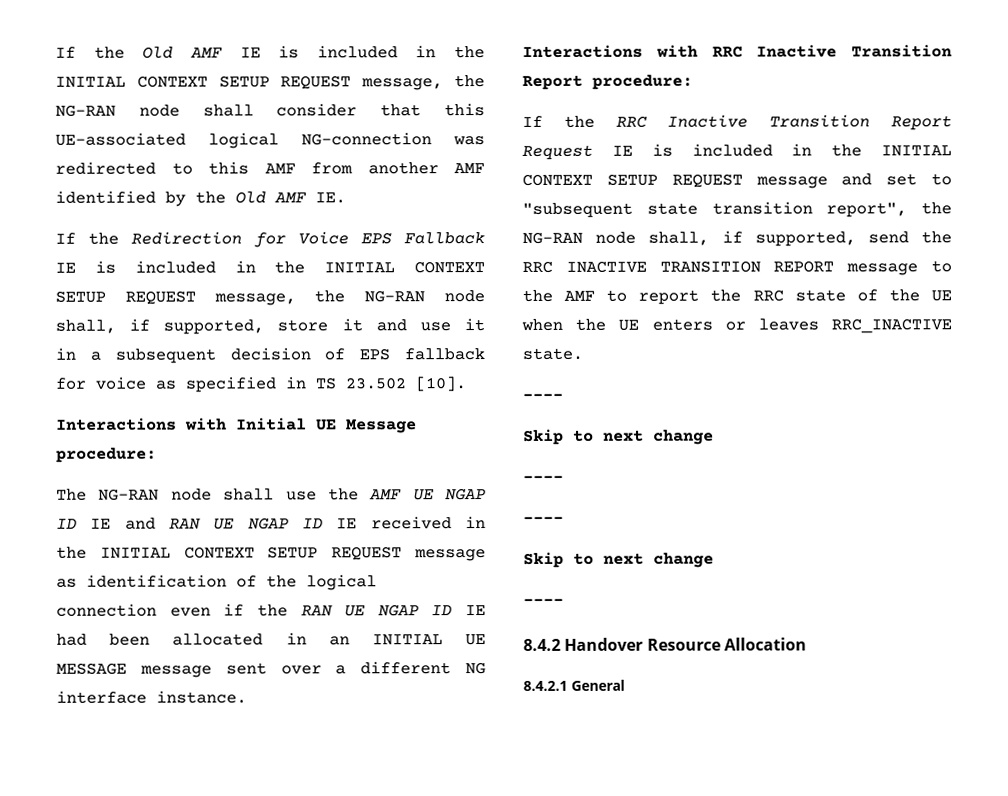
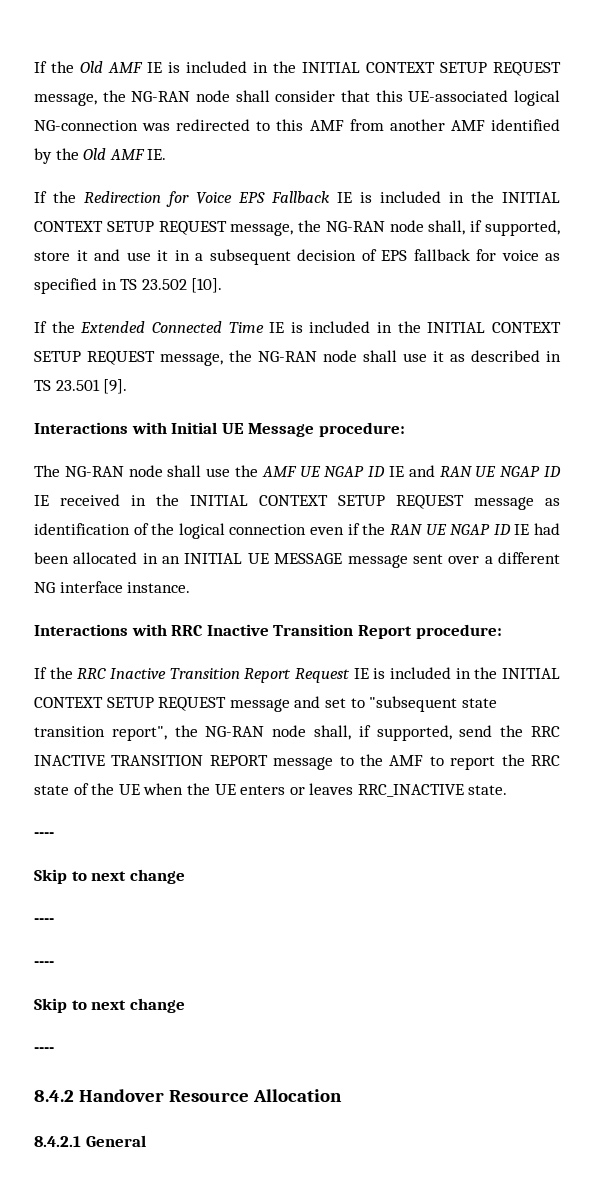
(466, 384) none -> [34,321,561,333] [34,350,561,366] [34,379,128,394] // If the Extended Connected Time IE is included in the INITIAL CONTEXT SETUP REQUEST message, the NG-RAN node shall use it as described in TS 23.501 [9].

